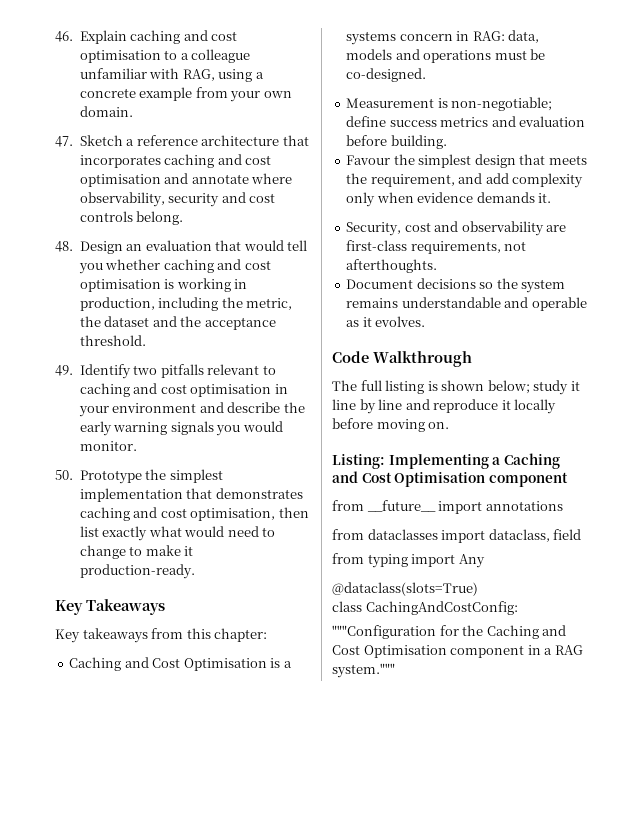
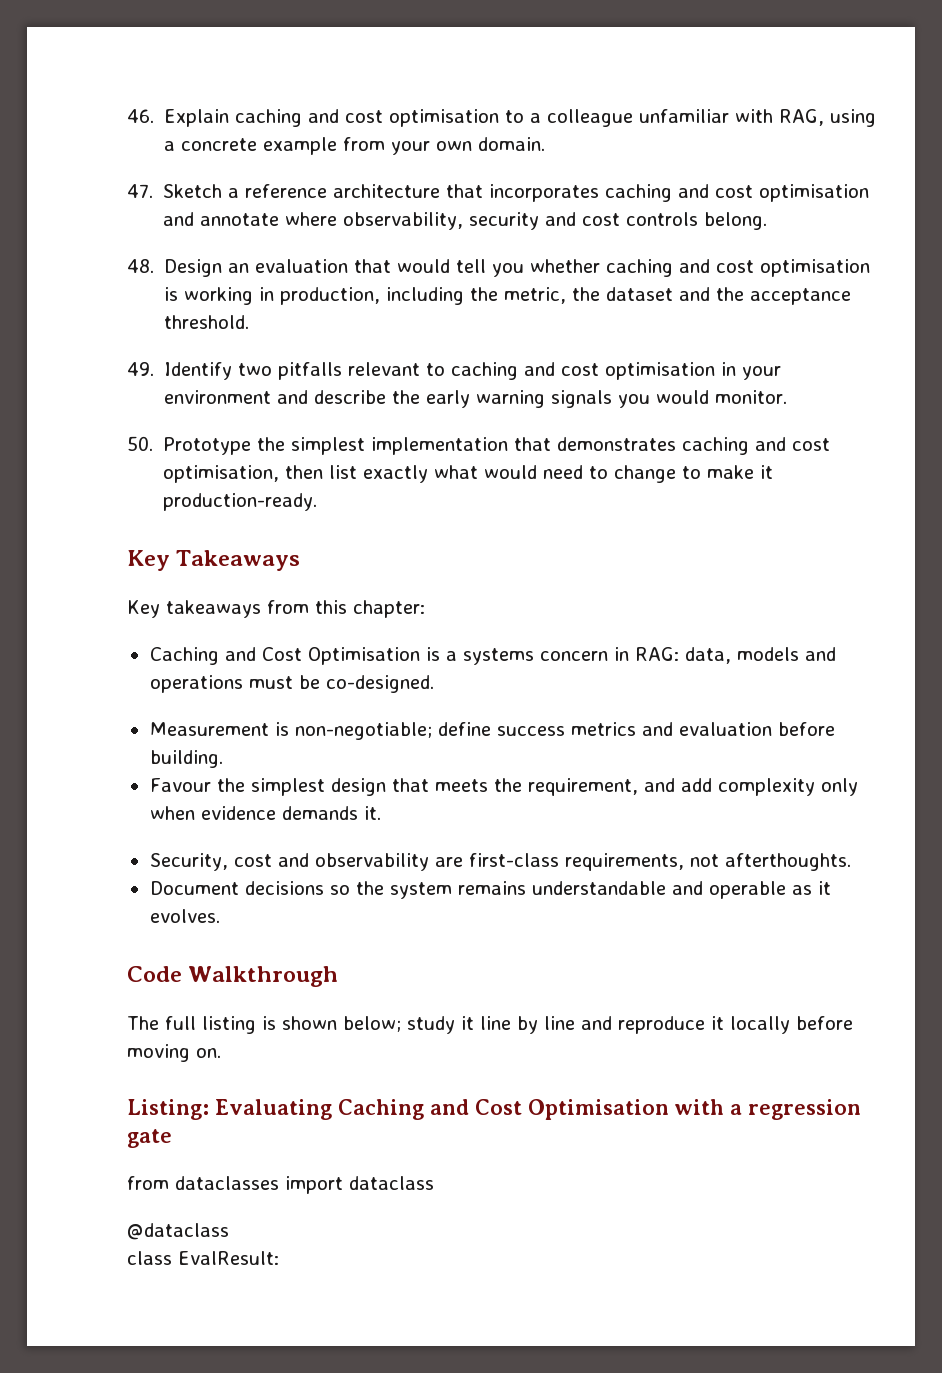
[388,453,560,469] [332,471,568,487] [332,500,563,514] [332,529,582,543] [332,553,485,568] [332,582,478,596] [332,601,518,615] [332,625,567,639] [332,645,583,658] [332,663,395,678] Implementing a Caching and Cost Optimisation component // from __future__ import annotations // from dataclasses import dataclass, field // from typing import Any // @dataclass(slots=True) // class CachingAndCostConfig: // """Configuration for the Caching and Cost Optimisation component in a RAG system.""" -> [215,1099,861,1120] [127,1129,172,1148] [127,1176,434,1194] [127,1223,229,1240] [127,1251,279,1265] Evaluating Caching and Cost Optimisation with a regression gate // from dataclasses import dataclass // @dataclass // class EvalResult:

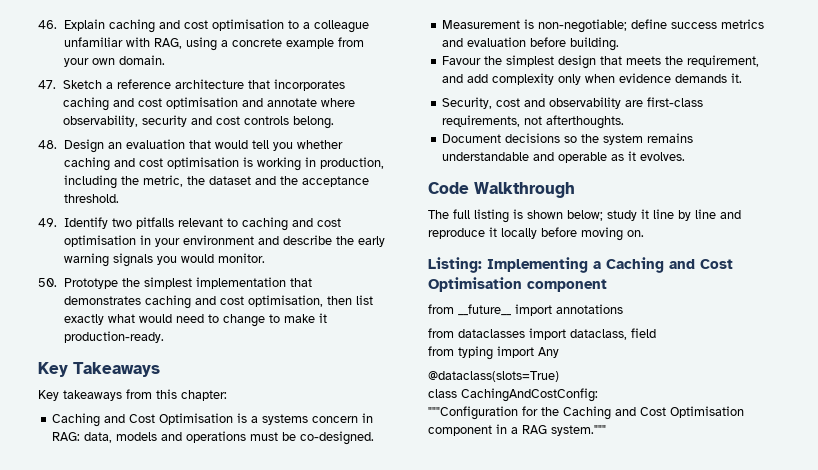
[215,1099,861,1120] [127,1129,172,1148] [127,1176,434,1194] [127,1223,229,1240] [127,1251,279,1265] Evaluating Caching and Cost Optimisation with a regression gate // from dataclasses import dataclass // @dataclass // class EvalResult: -> [487,257,733,273] [428,277,607,292] [428,304,623,316] [428,328,656,340] [428,346,559,360] [428,371,559,382] [428,388,598,402] [428,406,744,420] [428,424,606,436] Implementing a Caching and Cost Optimisation component // from __future__ import annotations // from dataclasses import dataclass, field // from typing import Any // @dataclass(slots=True) // class CachingAndCostConfig: // """Configuration for the Caching and Cost Optimisation component in a RAG system."""

